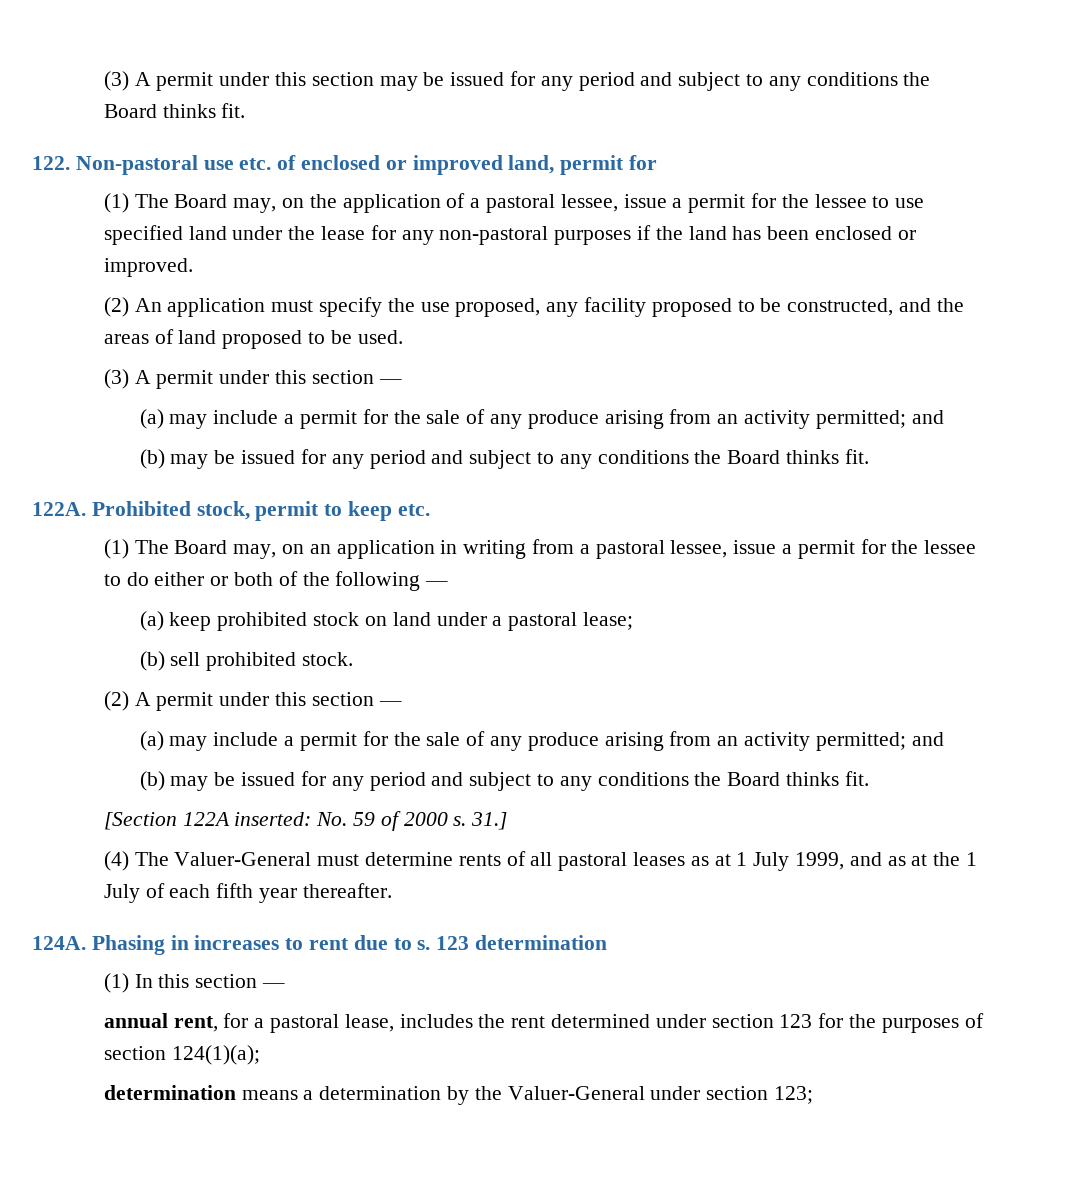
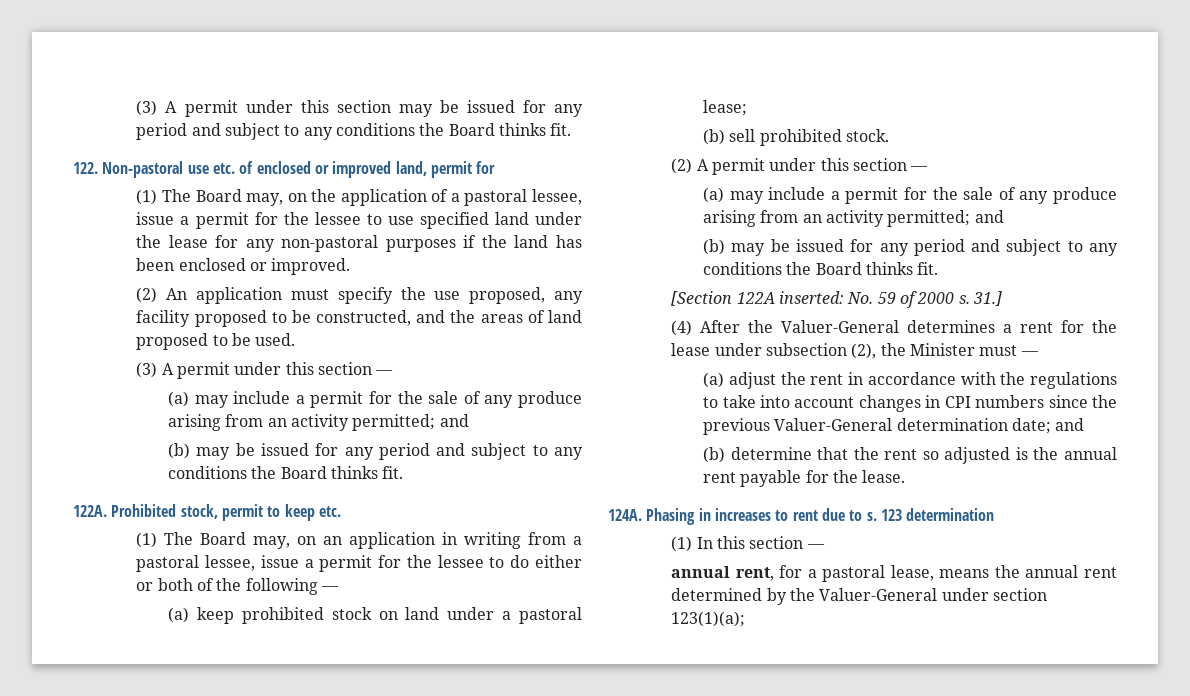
[134,851,978,871] [103,883,392,903] The Valuer-General must determine rents of all pastoral leases as at 1 July 1999, and as at the 1 July of each fifth year thereafter. -> [700,320,1117,333] [671,343,1039,359] [703,372,1117,389] [703,395,1117,412] [703,418,1085,435] [703,447,1117,464] [703,470,906,487] After the Valuer-General determines a rent for the lease under subsection (2), the Minister must — // (a) adjust the rent in accordance with the regulations to take into account changes in CPI numbers since the previous Valuer-General determination date; and // (b) determine that the rent so adjusted is the annual rent payable for the lease.
[399,1013,984,1033] [103,1045,260,1065] [103,1085,442,1100] includes the rent determined under section 123 for the purposes of section 124(1)(a); // determination means a determination -> [939,565,1117,578] [671,588,763,601] means the annual rent determined
[774,1086,814,1104] 123; -> [671,611,746,627] 123(1)(a);

